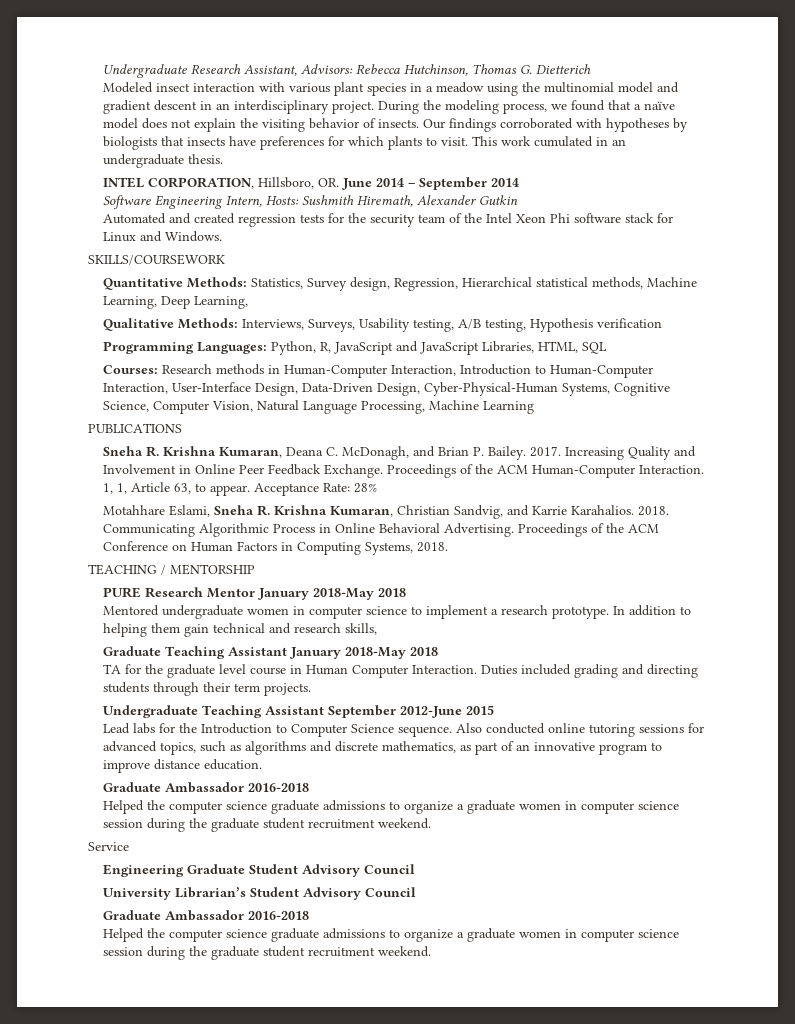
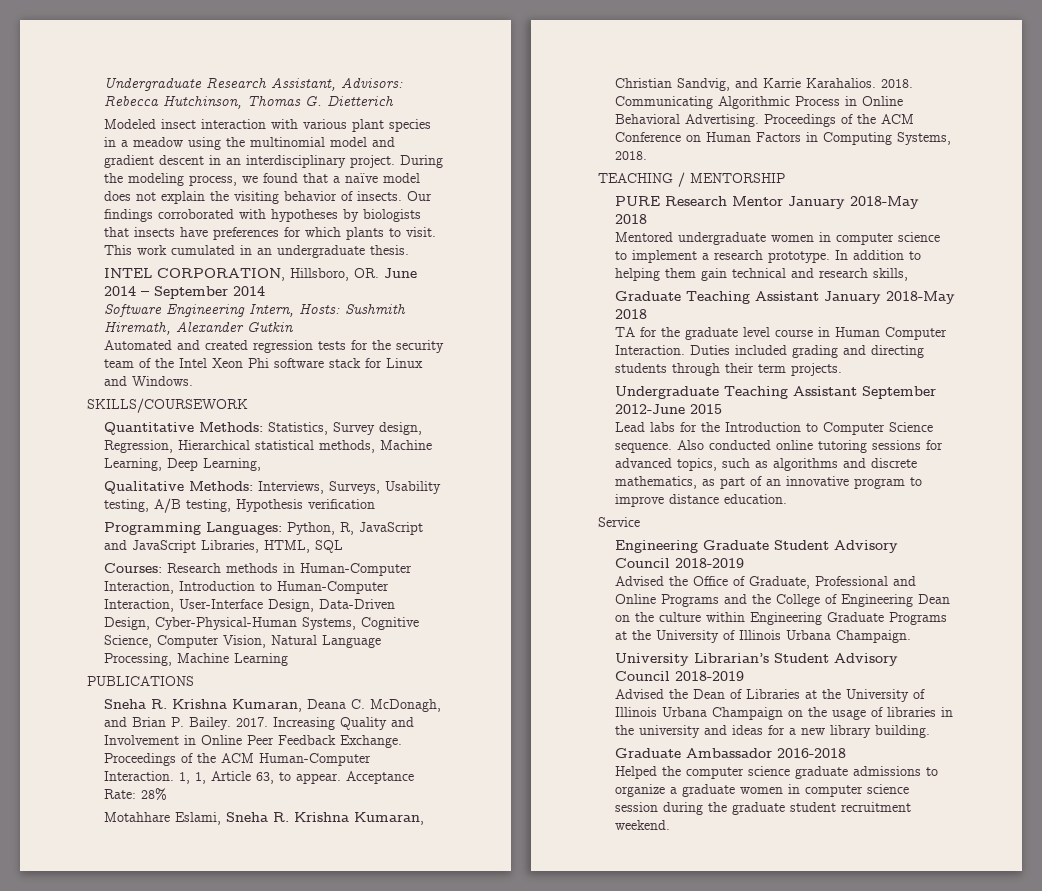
[103,782,310,793] [103,800,680,814] [103,818,432,832] // Graduate Ambassador 2016-2018 // Helped the computer science graduate admissions to organize a graduate women in computer science session during the graduate student recruitment weekend. -> (787, 499) none
(416, 869) none -> [674,558,744,568] [614,576,916,589] [614,594,950,607] [614,612,947,625] [614,630,911,643] 2018-2019 // Advised the Office of Graduate, Professional and Online Programs and the College of Engineering Dean on the culture within Engineering Graduate Programs at the University of Illinois Urbana Champaign.
(417, 892) none -> [674,671,744,681] [614,689,925,702] [614,707,953,720] [614,725,930,738] 2018-2019 // Advised the Dean of Libraries at the University of Illinois Urbana Champaign on the usage of libraries in the university and ideas for a new library building.

